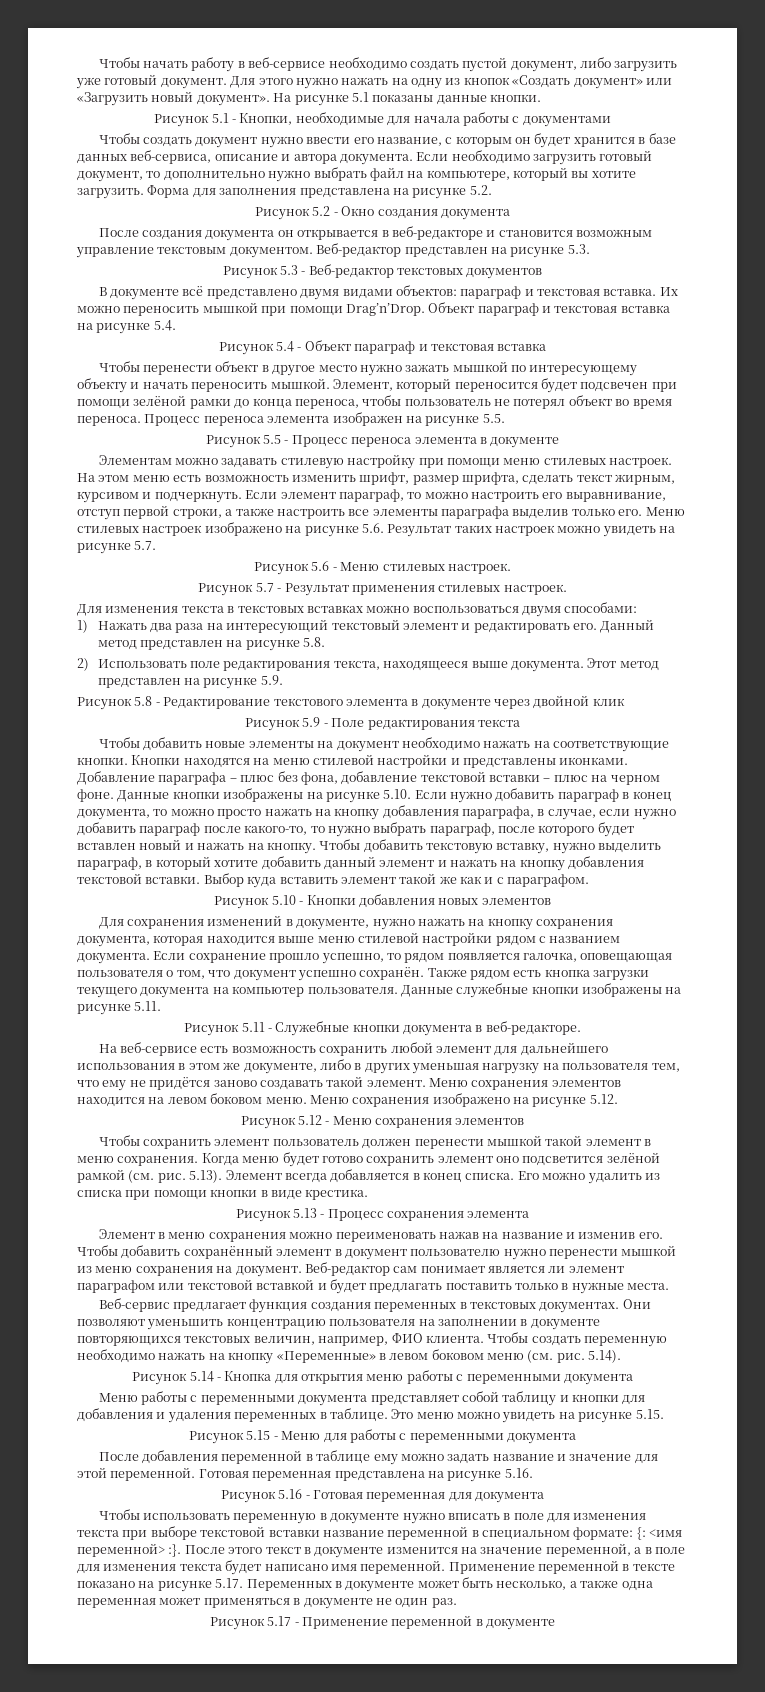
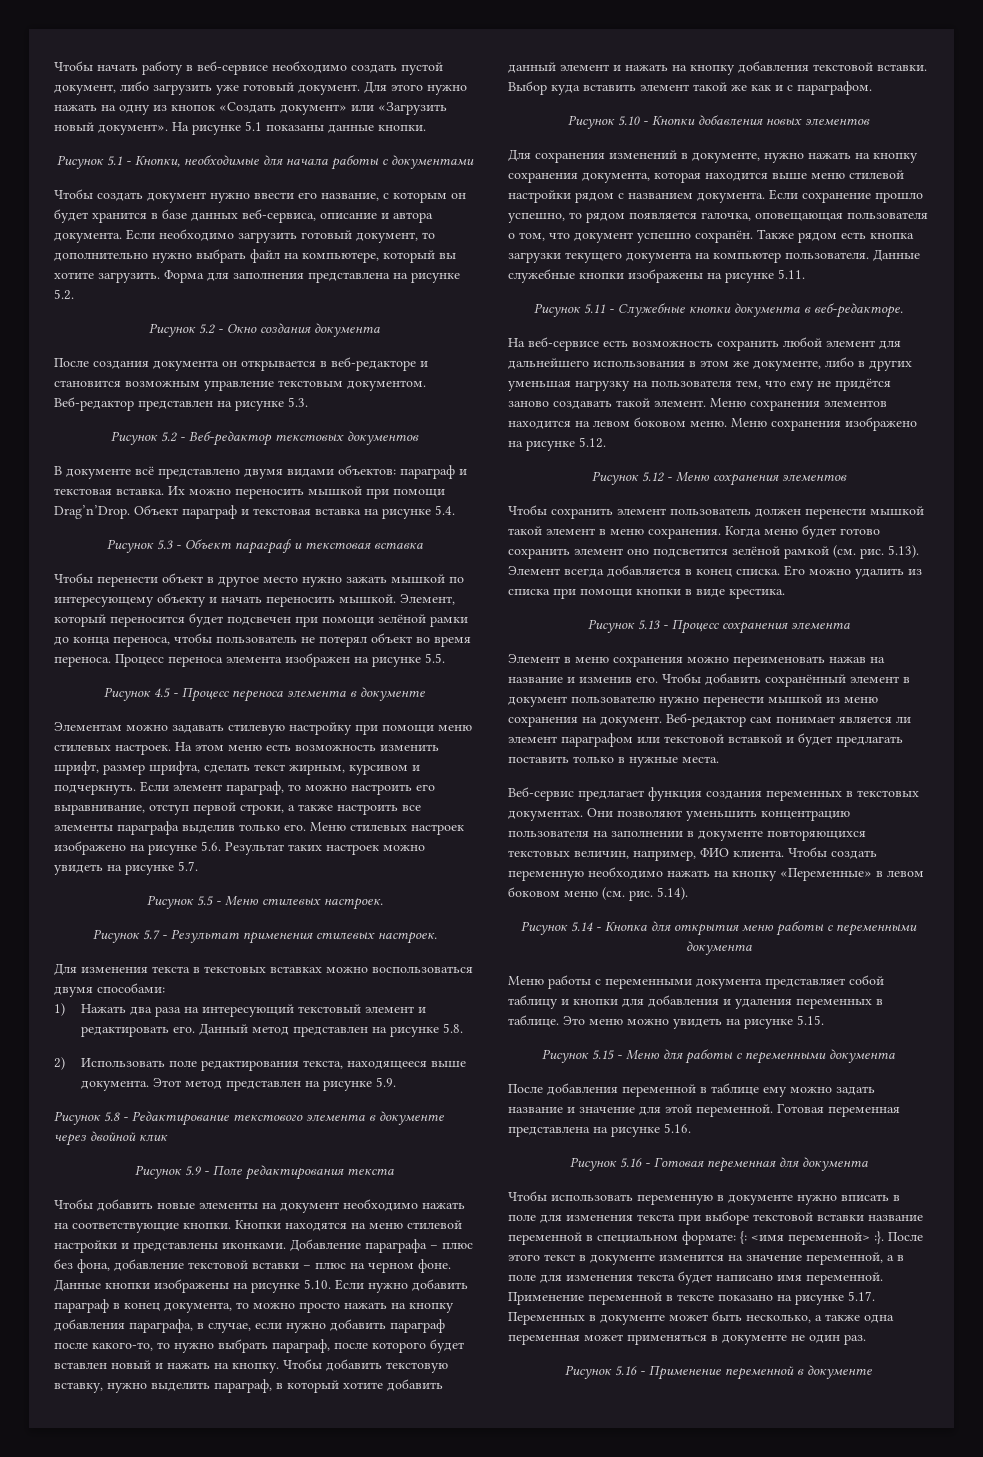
[279,265,298,275] 5.3 -> [161,432,178,442] 5.2
[276,341,295,352] 5.4 -> [156,540,173,550] 5.3
[263,435,282,444] 5.5 -> [154,688,170,698] 4.5
[311,561,330,571] 5.6 -> [196,896,213,906] 5.5
[267,1616,292,1626] 5.17 -> [615,1366,637,1376] 5.16

